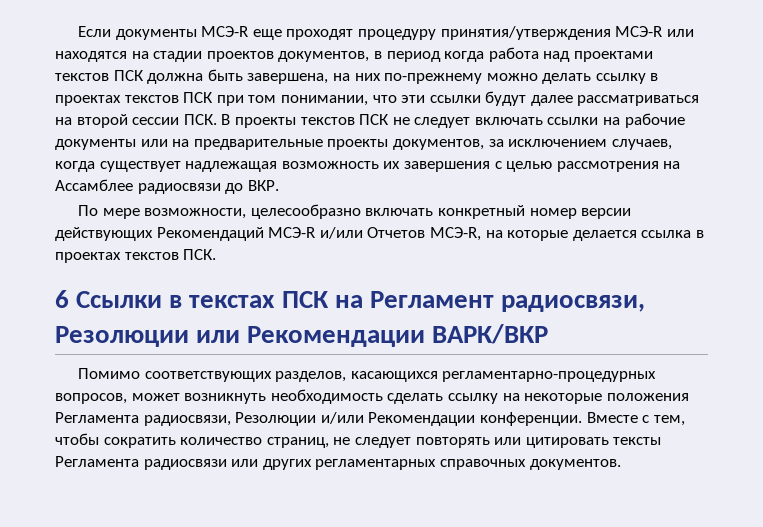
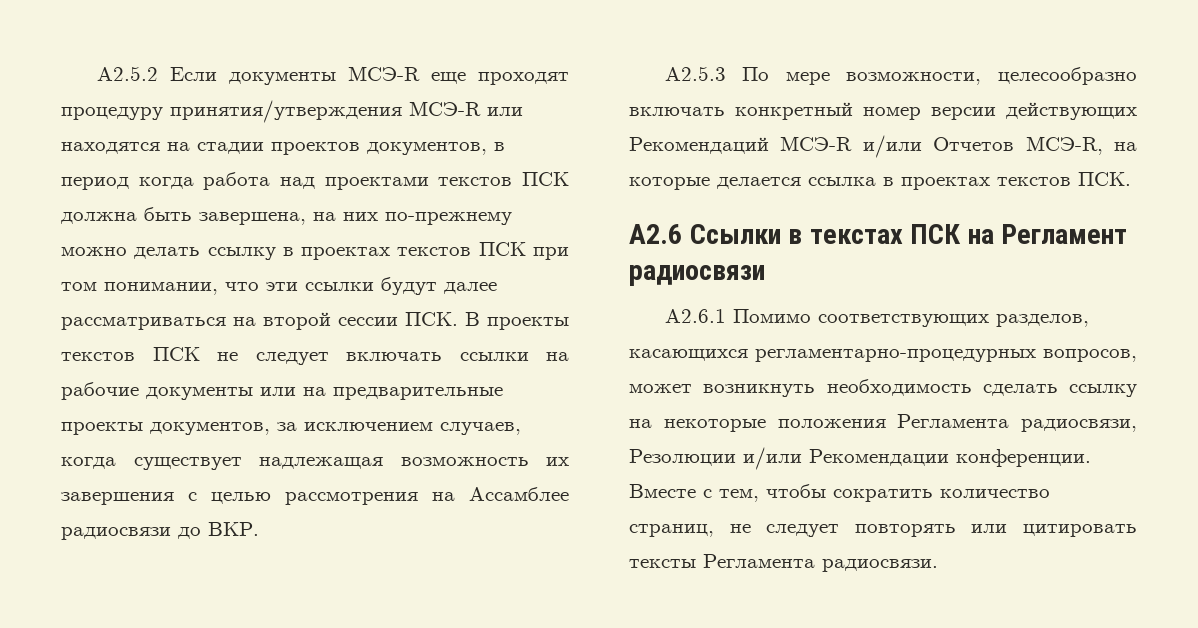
(78, 31) none -> [96,66,158,81] A2.5.2
(279, 185) none -> [664,66,726,81] A2.5.3
[55,290,69,308] 6 -> [629,224,682,244] A2.6
[501,295,646,312] [55,324,549,347] радиосвязи, Резолюции или Рекомендации ВАРК/ВКР // -> [629,265,765,286] [664,309,726,323] радиосвязи // A2.6.1
[143,459,621,470] радиосвязи или других регламентарных справочных документов. -> [822,559,938,572] радиосвязи.

